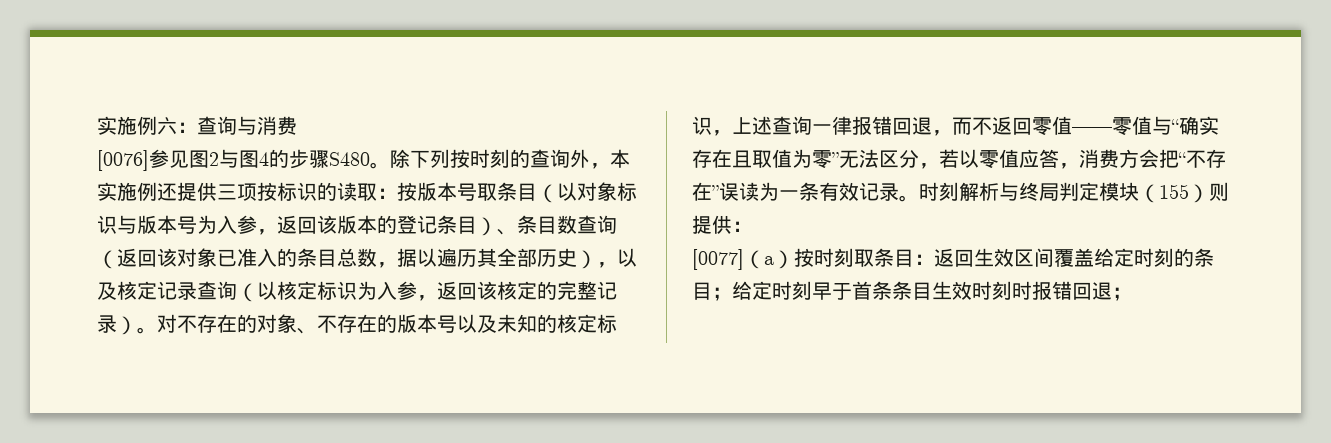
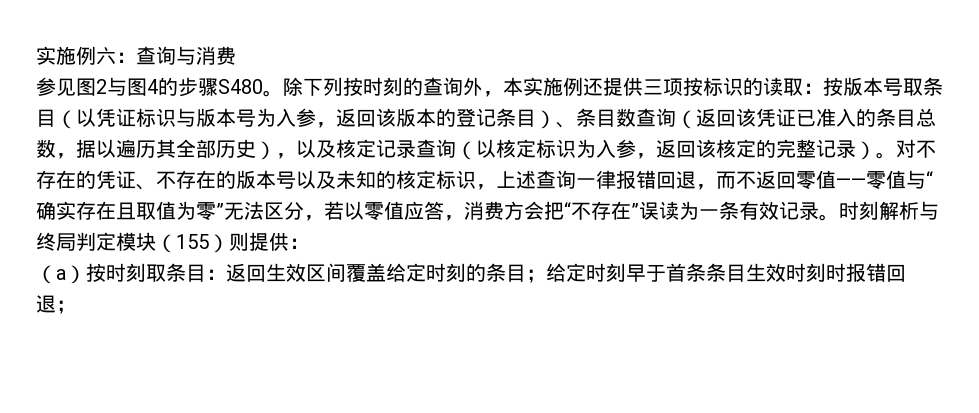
[97,150,149,171] [0076] -> (236, 55) none
[577,182,617,201] 对象 -> [96,108,136,127] 凭证
[177,248,217,267] 对象 -> [756,108,796,127] 凭证
[257,314,297,333] 对象 -> [96,170,136,189] 凭证
[692,249,744,270] [0077] -> (309, 243) none

